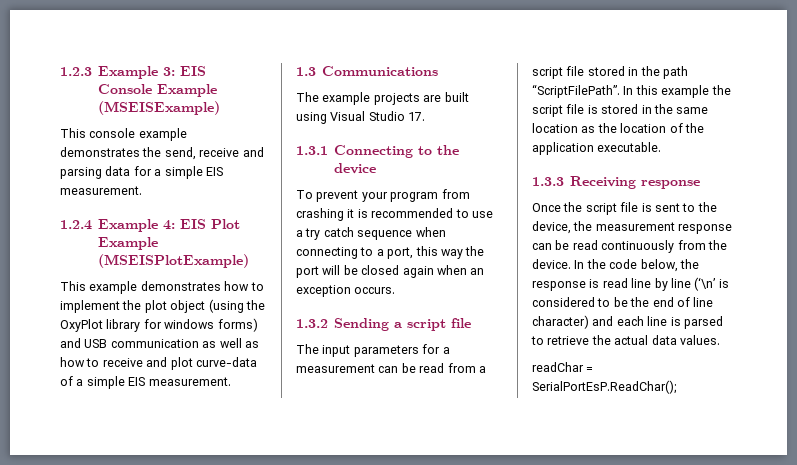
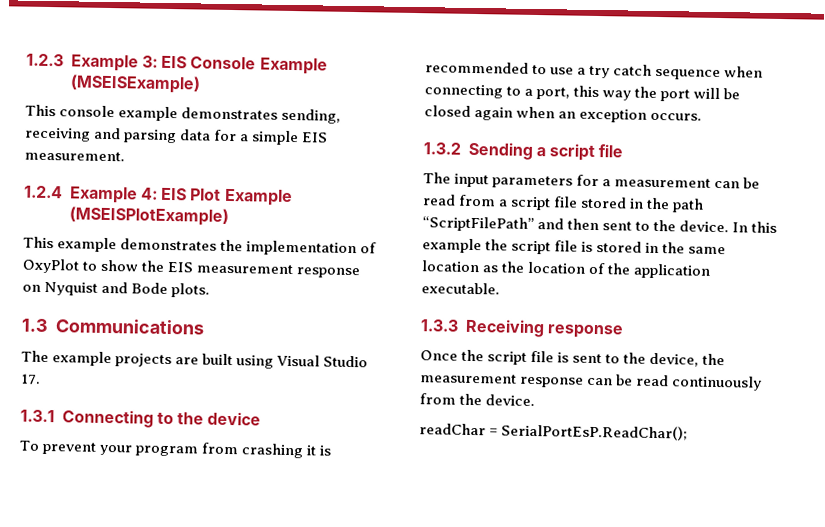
[142,147,240,160] the send, receive -> [281,108,342,124] [24,127,91,142] sending, receiving
[224,281,264,291] [60,299,265,313] [60,318,258,332] [60,338,259,348] [60,357,257,370] [60,376,231,389] how to implement the plot object (using the OxyPlot library for windows forms) and USB communication as well as how to receive and plot curve-data of a simple EIS measurement. -> [220,239,378,257] [22,258,361,279] [22,281,211,298] the implementation of OxyPlot to show the EIS measurement response on Nyquist and Bode plots.
[532,84,620,98] “ScriptFilePath”. -> [422,216,730,233] “ScriptFilePath” and then sent to the device.
[574,259,699,272] [532,277,729,291] [532,297,714,307] [532,315,723,329] [531,335,720,345] In the code below, the response is read line by line (‘\n’ is considered to be the end of line character) and each line is parsed to retrieve the actual data values. -> (536, 400) none

